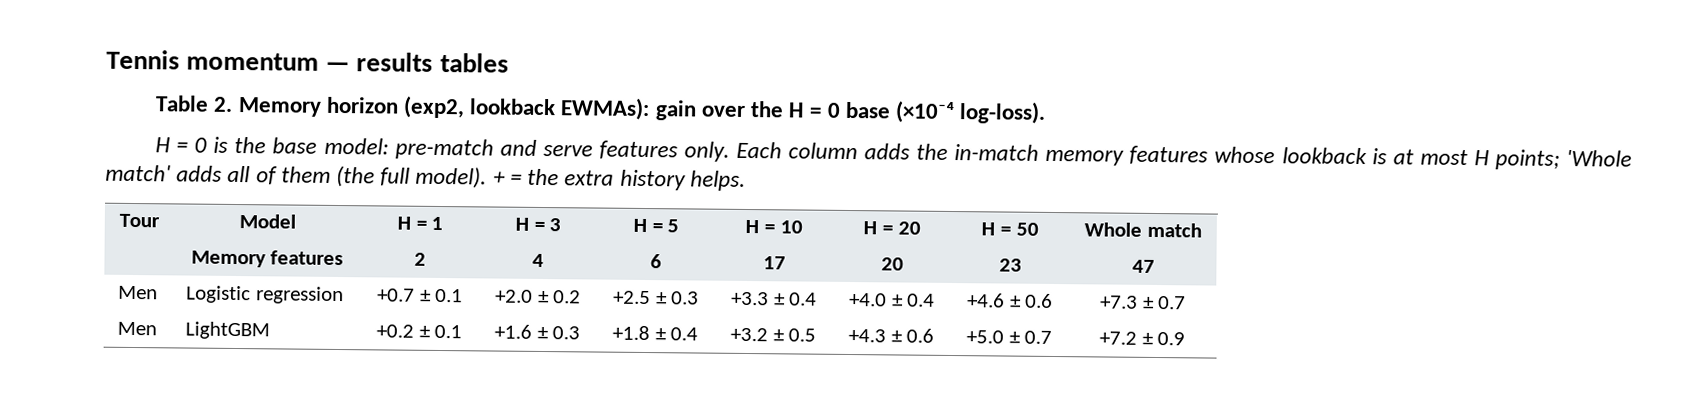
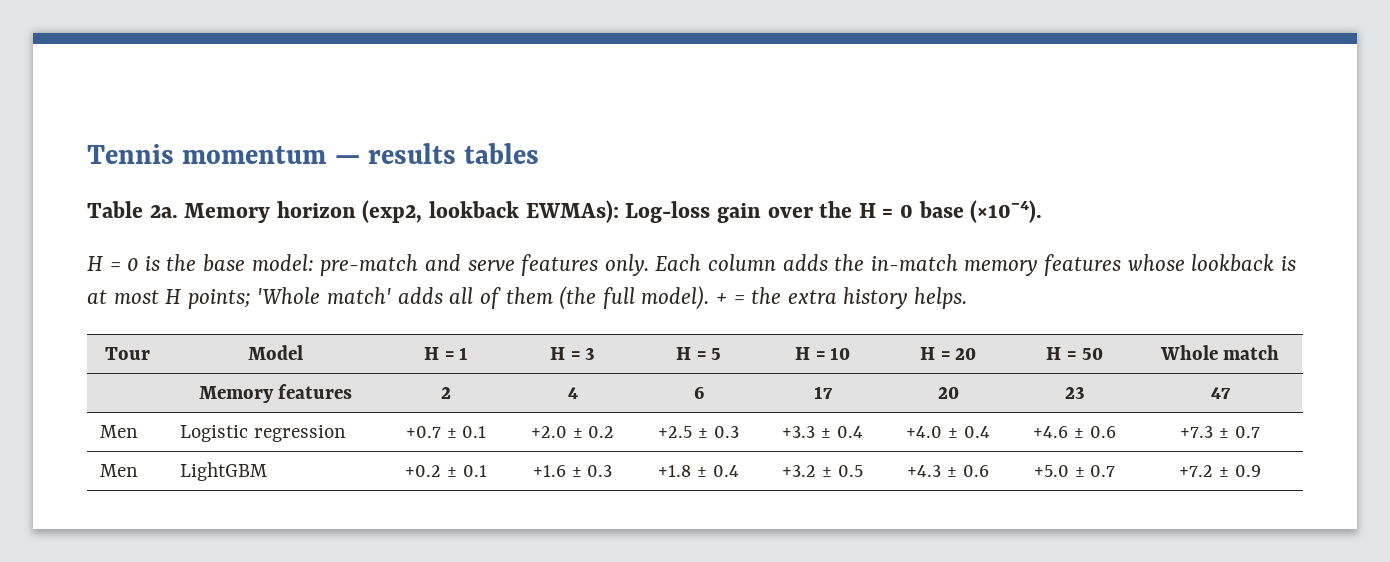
[213,96,234,112] 2. -> [149,205,178,218] 2a.
(651, 109) none -> [625,201,711,223] Log-loss
[895,100,1047,124] (×10⁻⁴ log-loss). -> [970,200,1043,223] (×10⁻⁴).

